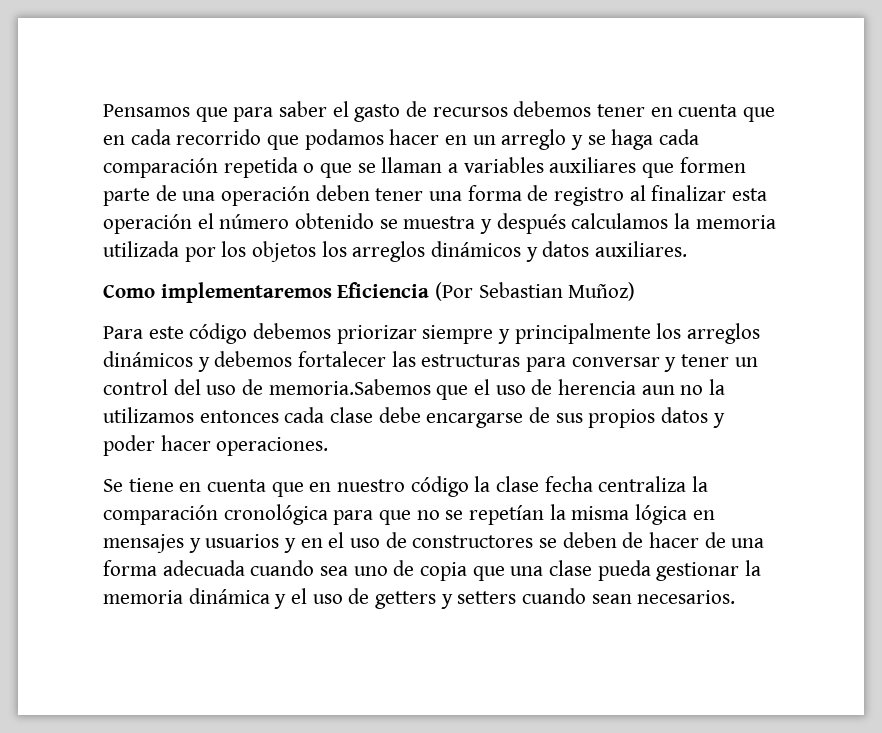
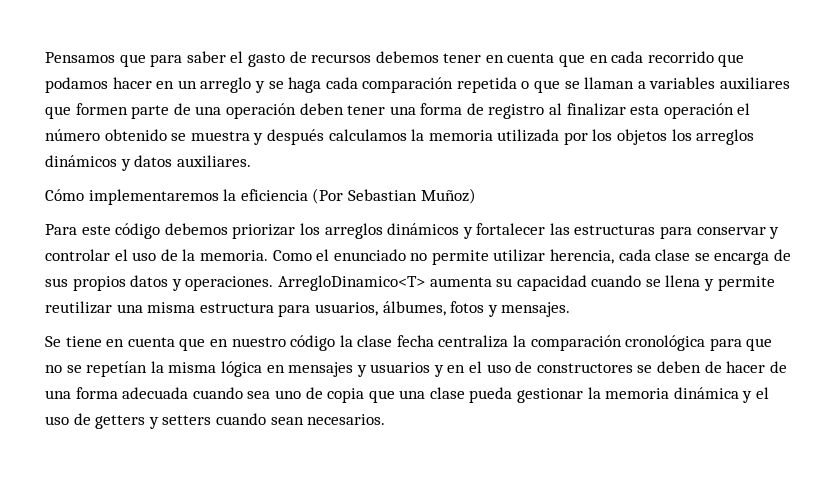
[103,282,430,303] Como implementaremos Eficiencia -> [45,189,308,205] Cómo implementaremos la eficiencia
[422,323,761,344] [103,351,293,372] siempre y principalmente los arreglos dinámicos y debemos -> [299,223,473,239] los arreglos dinámicos y
[571,354,758,372] [103,379,726,400] [103,407,524,428] conversar y tener un control del uso de memoria.Sabemos que el uso de herencia aun no la utilizamos entonces cada clase debe encargarse -> [696,227,780,239] [45,249,770,265] conservar y controlar el uso de la memoria. Como el enunciado no permite utilizar herencia, cada clase se encarga
[103,435,211,456] poder hacer -> (182, 285) none
(329, 446) none -> [277,275,775,291] [45,301,571,317] ArregloDinamico<T> aumenta su capacidad cuando se llena y permite reutilizar una misma estructura para usuarios, álbumes, fotos y mensajes.

